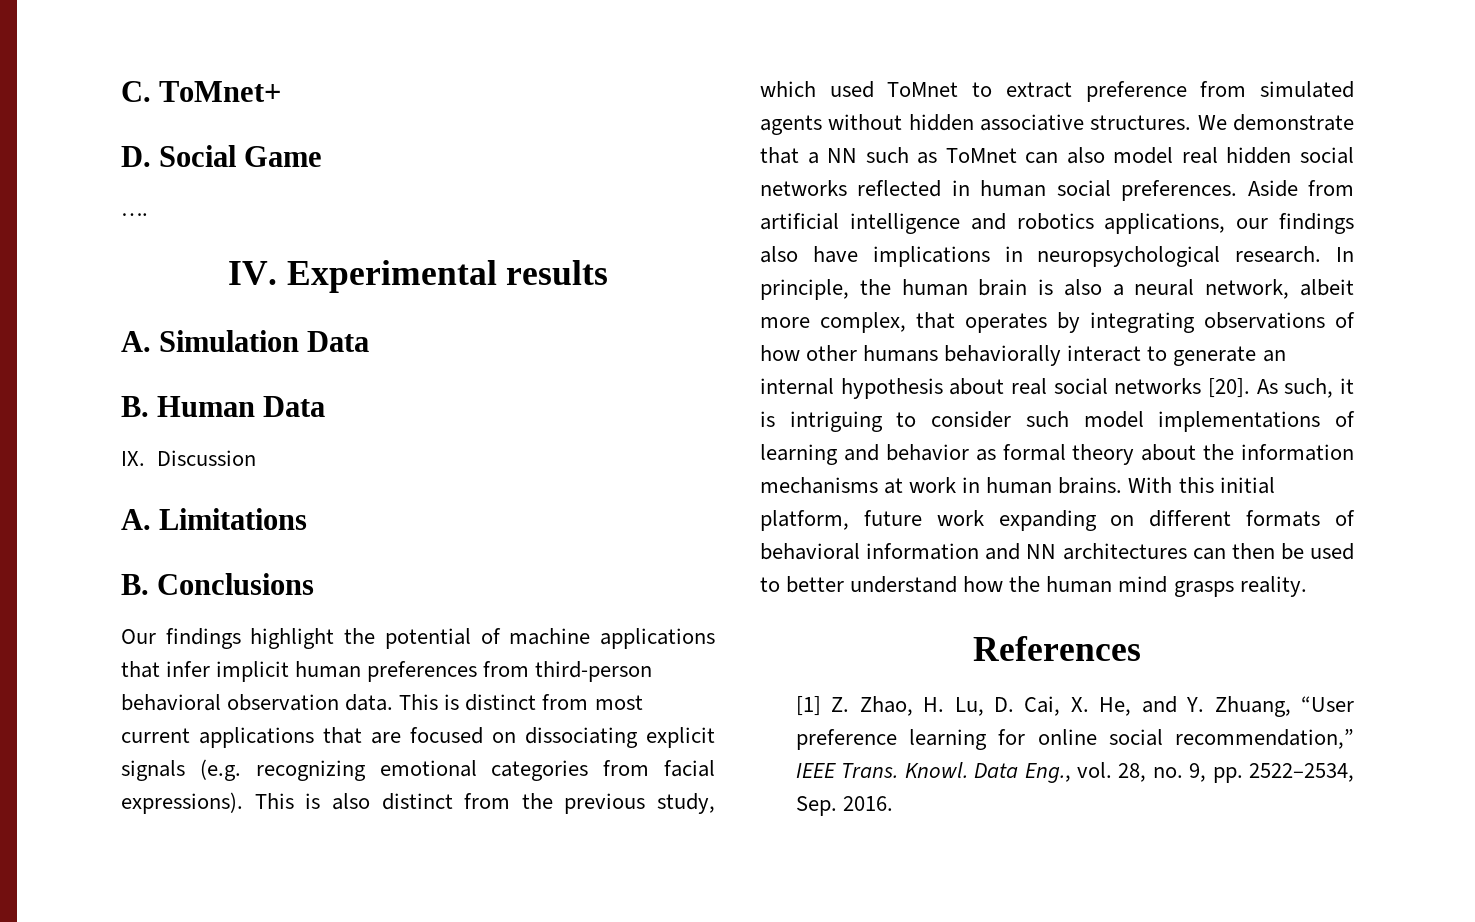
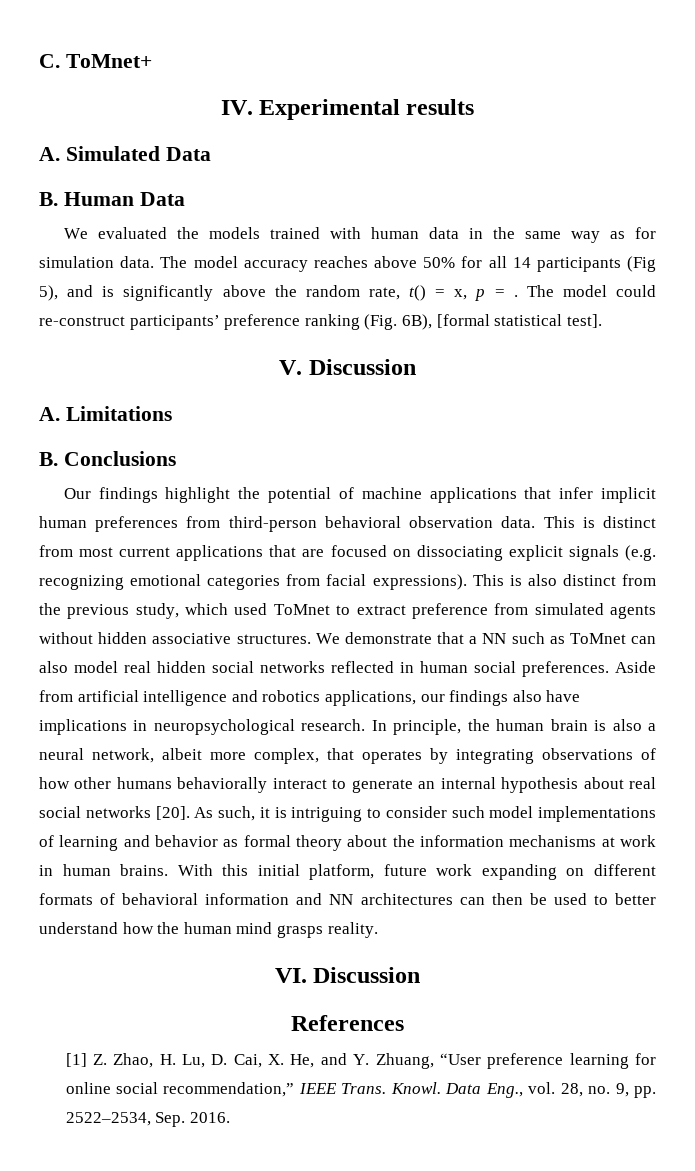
[121,145,323,167] [121,213,148,216] // D. Social Game // …. -> (152, 61) none
[159,330,300,352] Simulation -> [65,146,160,161] Simulated
[121,451,145,466] IX. -> [63,227,656,243] [39,256,657,272] [39,285,656,301] [39,314,602,330] [279,360,303,375] We evaluated the models trained with human data in the same way as for simulation data. The model accuracy reaches above 50% for all 14 participants (Fig 5), and is significantly above the random rate, t() = x, p = . The model could re-construct participants’ preference ranking (Fig. 6B), [formal statistical test]. // V.
(1307, 586) none -> [274,967,421,983] // VI. Discussion

